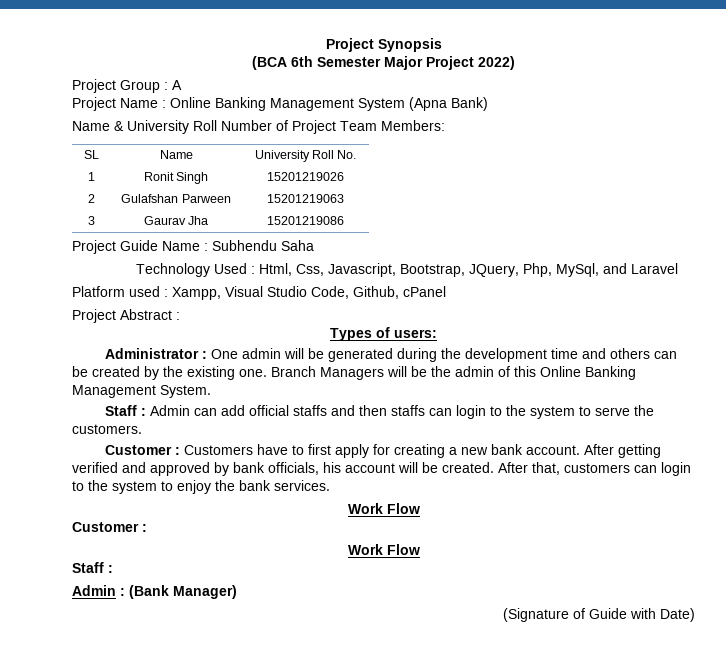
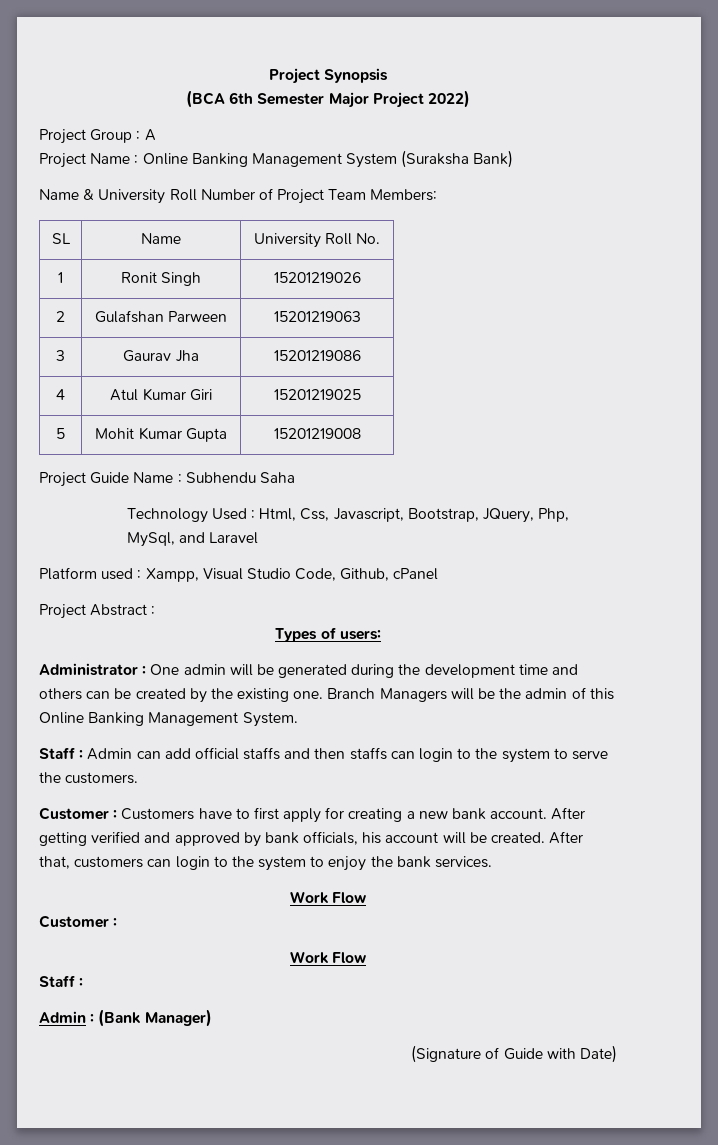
[409,97,447,111] (Apna -> [401,150,470,168] (Suraksha
(344, 220) none -> [56,389,65,400] [110,388,212,401] [273,389,361,400] [56,428,65,439] [95,427,227,442] [273,428,361,439] // 4 | Atul Kumar Giri | 15201219025 // 5 | Mohit Kumar Gupta | 15201219008

